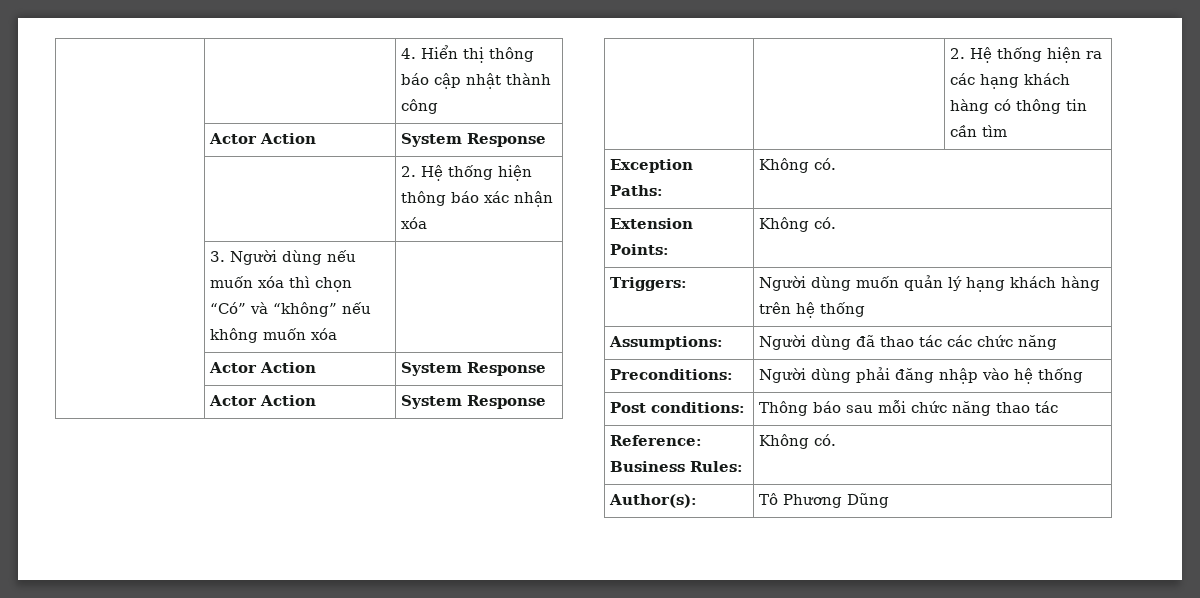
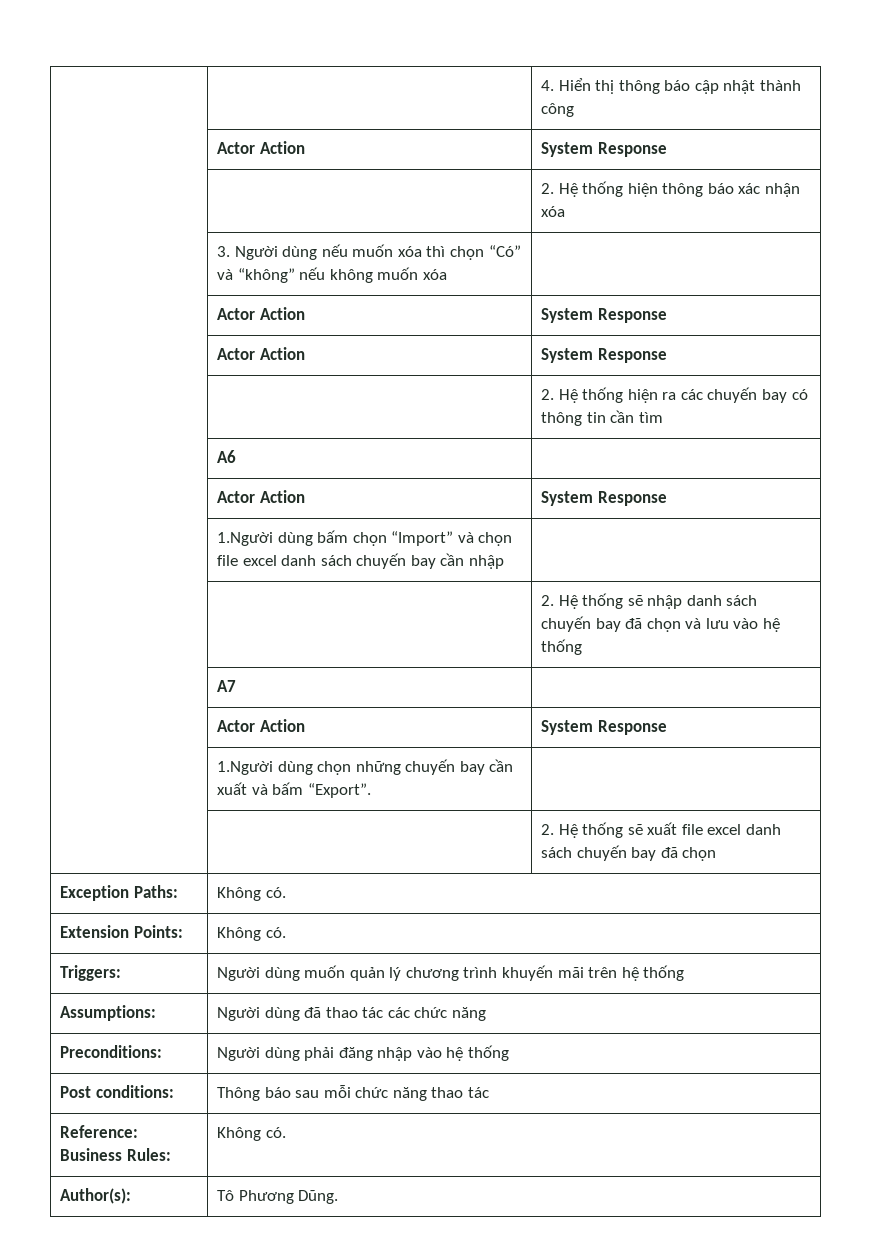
[980,73,1071,89] [950,99,990,114] hạng khách hàng -> [707,387,788,403] chuyến bay
(1008, 131) none -> [216,450,236,463] [216,490,305,503] [540,491,667,506] [216,530,513,546] [216,553,505,569] [540,593,758,609] [540,616,781,632] [540,639,582,655] [216,680,236,692] [216,719,305,732] [540,720,667,735] [216,759,514,775] [216,782,371,798] [540,822,782,838] [540,845,717,861] // | A6 | // | Actor Action | System Response // | 1.Người dùng bấm chọn “Import” và chọn file excel danh sách chuyến bay cần nhập | // | | 2. Hệ thống sẽ nhập danh sách chuyến bay đã chọn và lưu vào hệ thống // | A7 | // | Actor Action | System Response // | 1.Người dùng chọn những chuyến bay cần xuất và bấm “Export”. | // | | 2. Hệ thống sẽ xuất file excel danh sách chuyến bay đã chọn
[966,276,1101,292] hạng khách hàng -> [405,965,584,981] chương trình khuyến mãi
[847,493,890,508] Dũng -> [298,1190,339,1204] Dũng.

